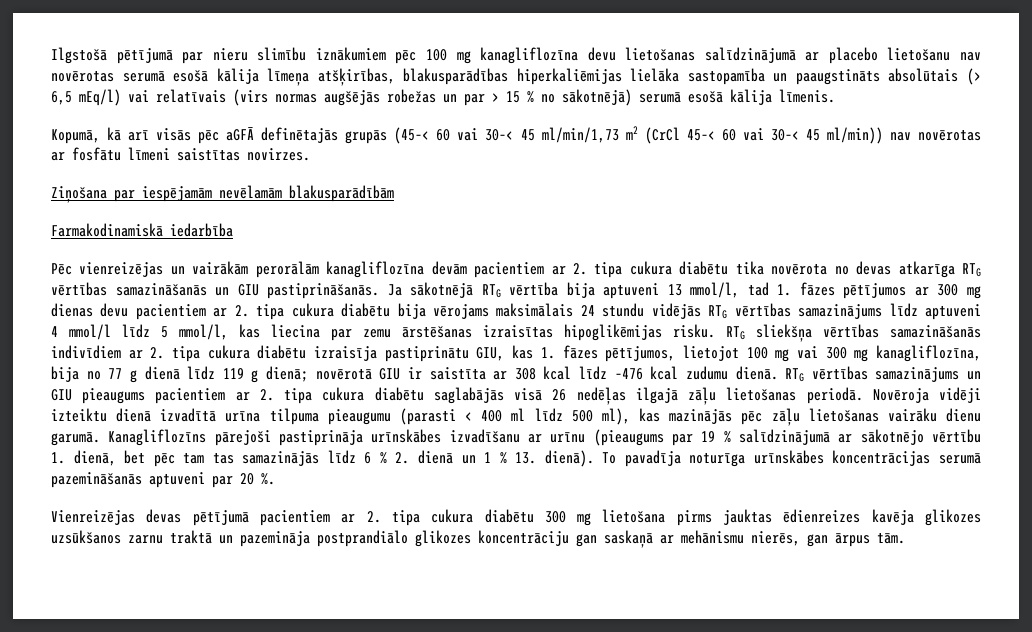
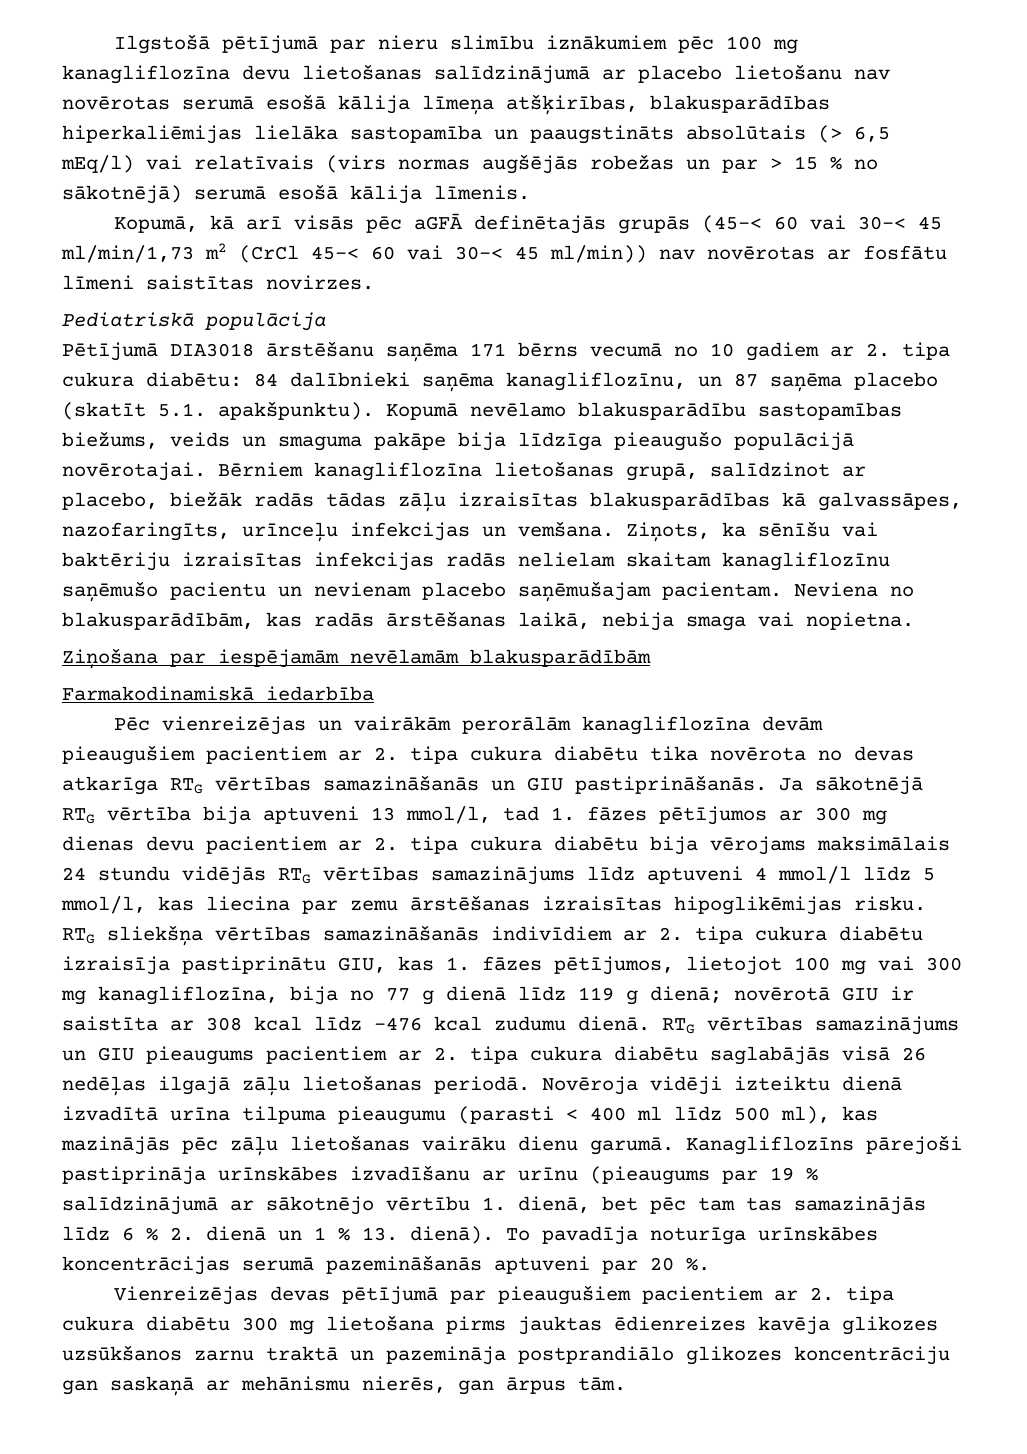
(310, 154) none -> [62,312,326,331] [62,341,950,362] [62,372,938,392] [62,401,902,420] [62,431,854,451] [62,461,866,481] [62,492,962,512] [62,521,878,542] [62,552,890,571] [62,581,914,602] [62,611,914,631] // Pediatriskā populācija // Pētījumā DIA3018 ārstēšanu saņēma 171 bērns vecumā no 10 gadiem ar 2. tipa cukura diabētu: 84 dalībnieki saņēma kanagliflozīnu, un 87 saņēma placebo (skatīt 5.1. apakšpunktu). Kopumā nevēlamo blakusparādību sastopamības biežums, veids un smaguma pakāpe bija līdzīga pieaugušo populācijā novērotajai. Bērniem kanagliflozīna lietošanas grupā, salīdzinot ar placebo, biežāk radās tādas zāļu izraisītas blakusparādības kā galvassāpes, nazofaringīts, urīnceļu infekcijas un vemšana. Ziņots, ka sēnīšu vai baktēriju izraisītas infekcijas radās nelielam skaitam kanagliflozīnu saņēmušo pacientu un nevienam placebo saņēmušajam pacientam. Neviena no blakusparādībām, kas radās ārstēšanas laikā, nebija smaga vai nopietna.
(467, 268) none -> [62,745,195,765] pieaugušiem
(249, 518) none -> [449,1285,631,1305] par pieaugušiem

